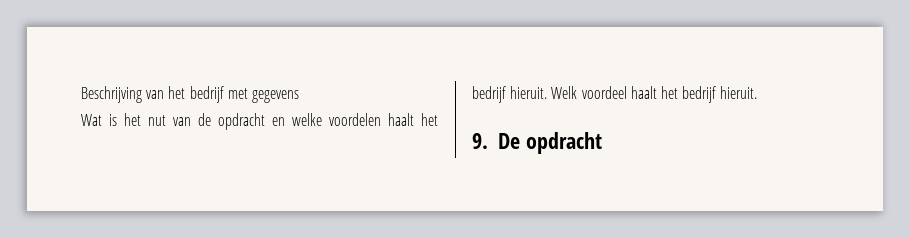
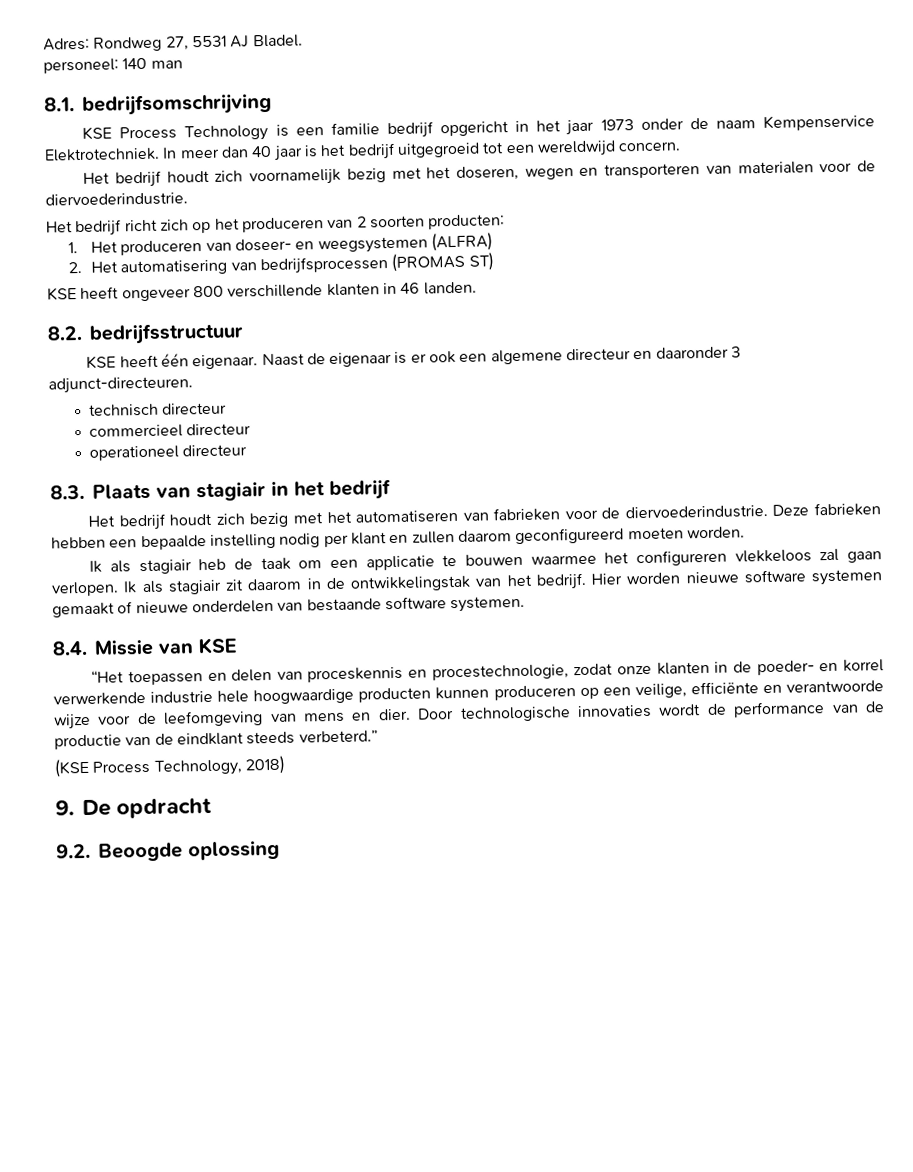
[81,86,299,103] [81,113,438,130] [472,86,758,103] Beschrijving van het bedrijf met gegevens // Wat is het nut van de opdracht en welke voordelen haalt het bedrijf hieruit. Welk voordeel haalt het bedrijf hieruit. -> [43,34,303,52] [43,57,183,74] [44,92,272,116] [82,114,875,142] [44,140,682,162] [83,160,876,188] [45,192,188,207] [46,214,506,237] [68,232,493,256] [68,252,494,276] [47,281,477,302] [47,322,244,345] [86,346,742,370] [48,376,193,394] [89,402,228,417] [89,423,252,438] [89,444,248,461] [50,479,391,502] [88,502,882,531] [51,526,745,551] [89,548,882,575] [51,569,883,597] [52,595,526,618] [52,637,238,656] [91,659,885,686] [53,680,885,706] [54,701,885,730] [54,730,378,750] [54,755,285,778] Adres: Rondweg 27, 5531 AJ Bladel. // personeel: 140 man // 8.1. bedrijfsomschrijving // KSE Process Technology is een familie bedrijf opgericht in het jaar 1973 onder de naam Kempenservice Elektrotechniek. In meer dan 40 jaar is het bedrijf uitgegroeid tot een wereldwijd concern. // Het bedrijf houdt zich voornamelijk bezig met het doseren, wegen en transporteren van materialen voor de diervoederindustrie. // Het bedrijf richt zich op het produceren van 2 soorten producten: // 1. Het produceren van doseer- en weegsystemen (ALFRA) // 2. Het automatisering van bedrijfsprocessen (PROMAS ST) // KSE heeft ongeveer 800 verschillende klanten in 46 landen. // 8.2. bedrijfsstructuur // KSE heeft één eigenaar. Naast de eigenaar is er ook een algemene directeur en daaronder 3 adjunct-directeuren. // technisch directeur // commercieel directeur // operationeel directeur // 8.3. Plaats van stagiair in het bedrijf // Het bedrijf houdt zich bezig met het automatiseren van fabrieken voor de diervoederindustrie. Deze fabrieken hebben een bepaalde instelling nodig per klant en zullen daarom geconfigureerd moeten worden. // Ik als stagiair heb de taak om een applicatie te bouwen waarmee het configureren vlekkeloos zal gaan verlopen. Ik als stagiair zit daarom in de ontwikkelingstak van het bedrijf. Hier worden nieuwe software systemen gemaakt of nieuwe onderdelen van bestaande software systemen. // 8.4. Missie van KSE // “Het toepassen en delen van proceskennis en procestechnologie, zodat onze klanten in de poeder- en korrel verwerkende industrie hele hoogwaardige producten kunnen produceren op een veilige, efficiënte en verantwoorde wijze voor de leefomgeving van mens en dier. Door technologische innovaties wordt de performance van de productie van de eindklant steeds verbeterd.” // (KSE Process Technology, 2018)
(602, 143) none -> [56,839,280,862] // 9.2. Beoogde oplossing

